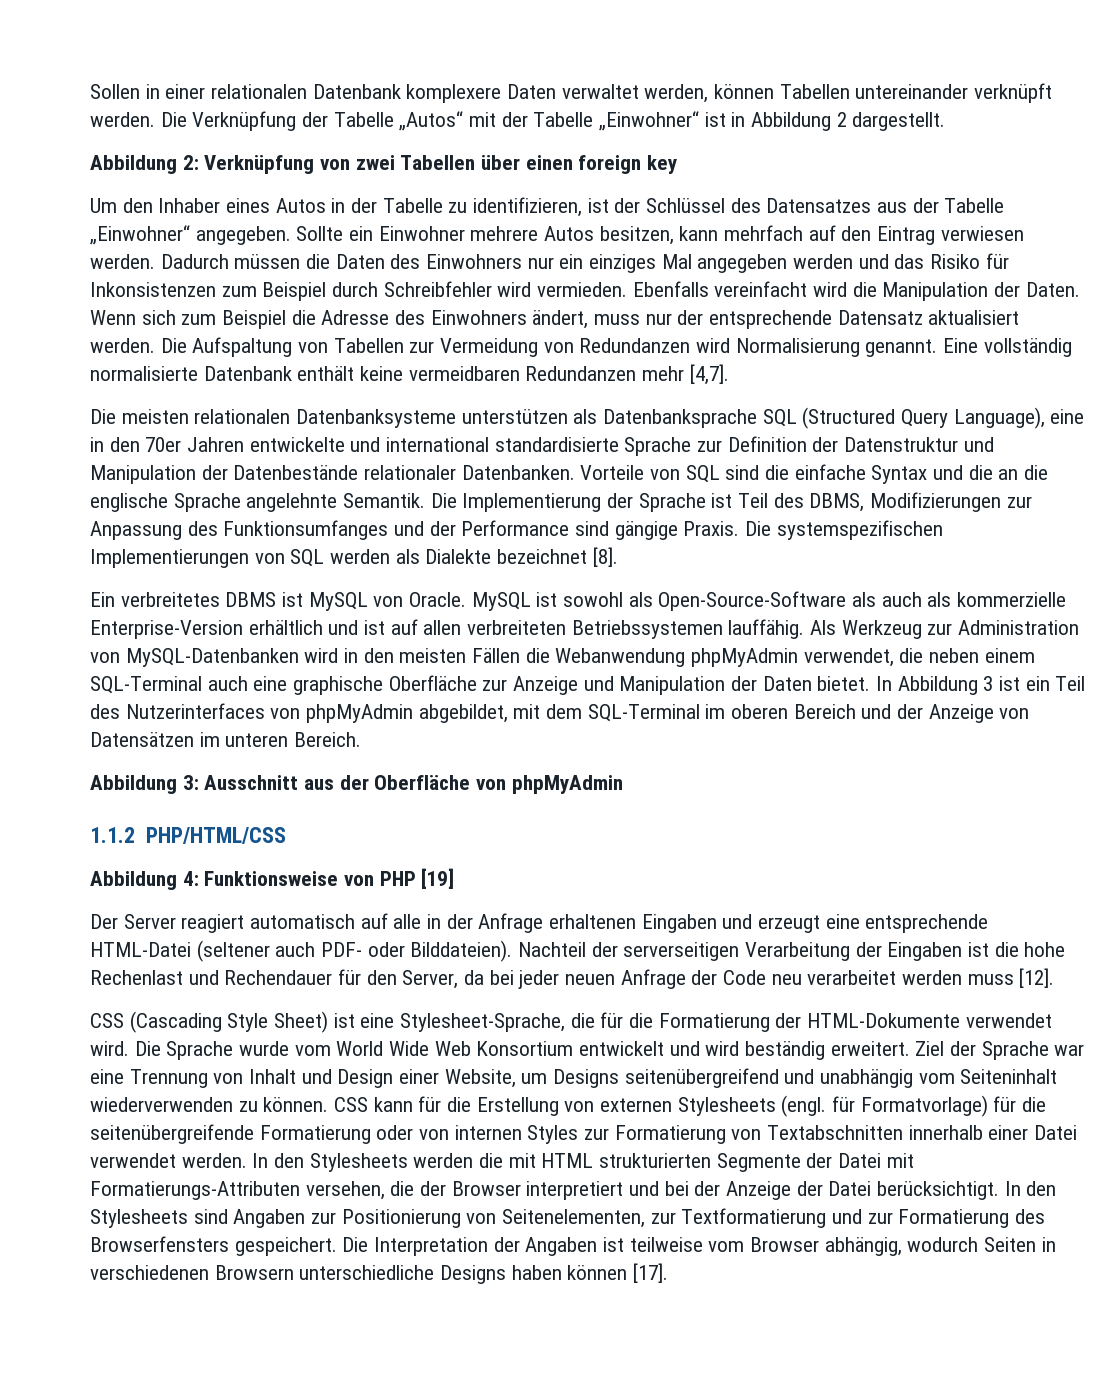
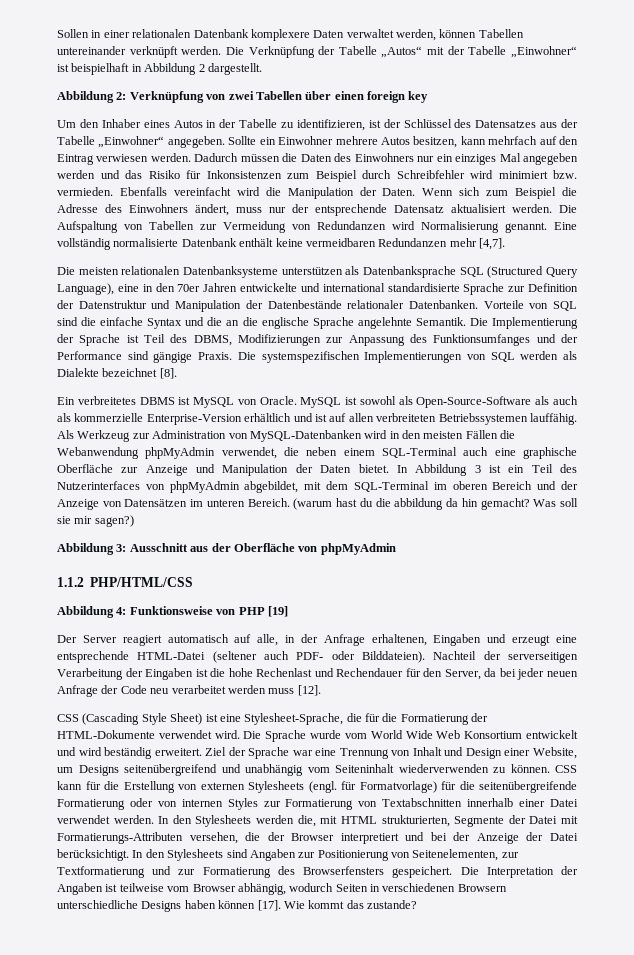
(726, 119) none -> [71,63,130,75] beispielhaft
(532, 289) none -> [498,170,577,179] minimiert bzw.
(362, 739) none -> [293,498,579,510] [57,515,134,527] (warum hast du die abbildung da hin gemacht? Was soll sie mir sagen?)
[393,914,422,929] alle -> [257,634,279,646] alle,
[549,914,637,929] erhaltenen -> [371,634,427,646] erhaltenen,
[479,1153,504,1168] die -> [297,815,316,827] die,
[599,1153,712,1168] strukturierten -> [381,815,450,827] strukturierten,
(669, 1273) none -> [283,900,417,909] Wie kommt das zustande?

